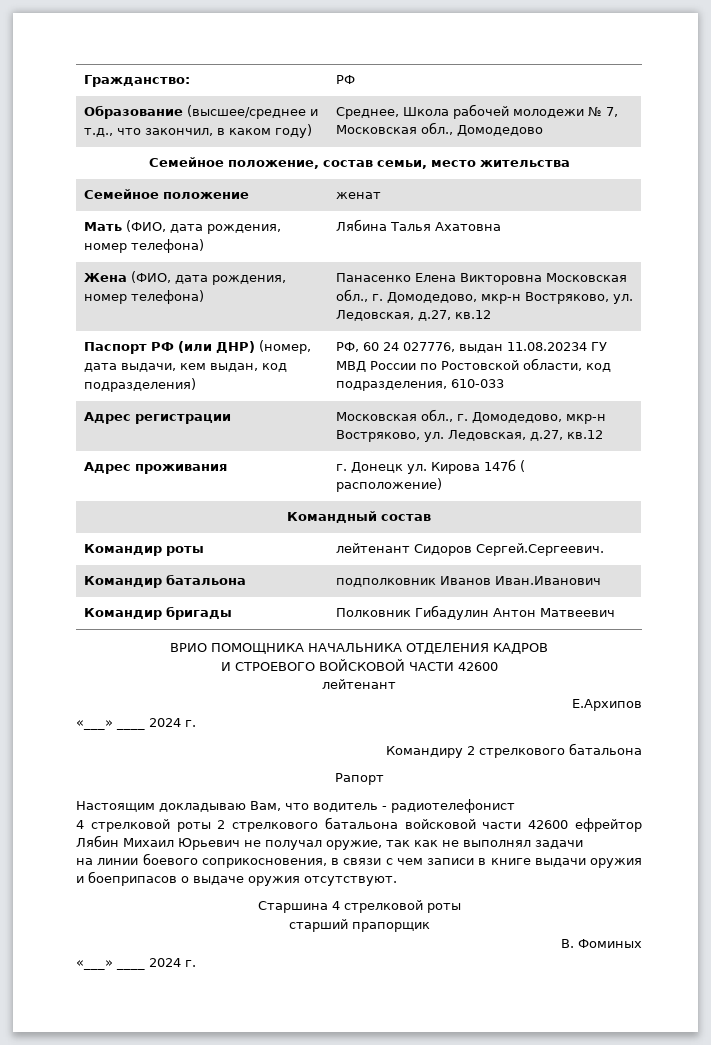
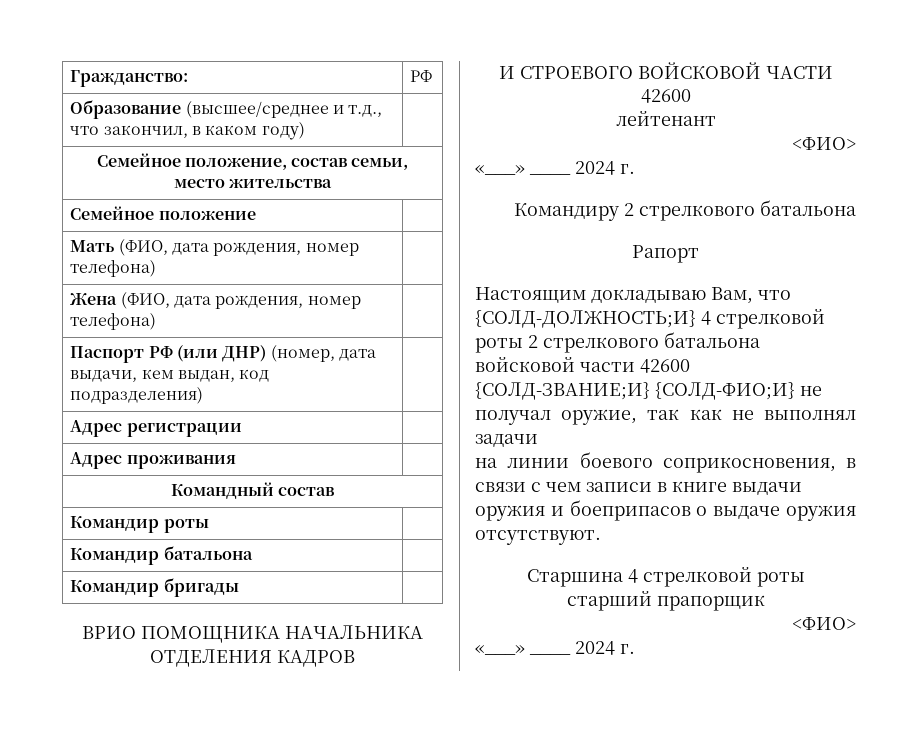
[335,104,618,119] [335,122,543,136] Среднее, Школа рабочей молодежи № 7, Московская обл., Домодедово -> (305, 131) none
[335,192,381,199] женат -> (256, 215) none
[335,219,501,231] Лябина Талья Ахатовна -> (157, 268) none
[335,273,627,285] [335,289,633,304] [335,310,491,321] Панасенко Елена Викторовна Московская обл., г. Домодедово, мкр-н Востряково, ул. Ледовская, д.27, кв.12 -> (157, 321) none
[335,342,607,353] [335,358,611,372] [335,379,504,391] [83,412,231,424] [335,409,606,424] [335,430,603,442] [83,462,227,474] [335,459,525,474] [335,478,442,492] РФ, 60 24 027776, выдан 11.08.20234 ГУ МВД России по Ростовской области, код подразделения, 610-033 // Адрес регистрации | Московская обл., г. Домодедово, мкр-н Востряково, ул. Ледовская, д.27, кв.12 // Адрес проживания | г. Донецк ул. Кирова 147б ( расположение) -> [70,420,242,437] [70,452,236,469] // Адрес регистрации | // Адрес проживания |
[335,543,604,556] лейтенант Сидоров Сергей.Сергеевич. -> (209, 526) none
[335,576,601,587] подполковник Иванов Иван.Иванович -> (253, 553) none
[335,605,615,620] Полковник Гибадулин Антон Матвеевич -> (239, 587) none
[572,699,642,711] Е.Архипов -> [792,137,856,150] <ФИО>
[313,799,515,813] водитель - радиотелефонист // -> [475,310,696,328] {СОЛД-ДОЛЖНОСТЬ;И}
[575,818,642,832] [76,835,240,850] ефрейтор Лябин Михаил Юрьевич -> [475,382,795,400] {СОЛД-ЗВАНИЕ;И} {СОЛД-ФИО;И}
[561,939,642,948] В. Фоминых -> [792,617,856,630] <ФИО>

